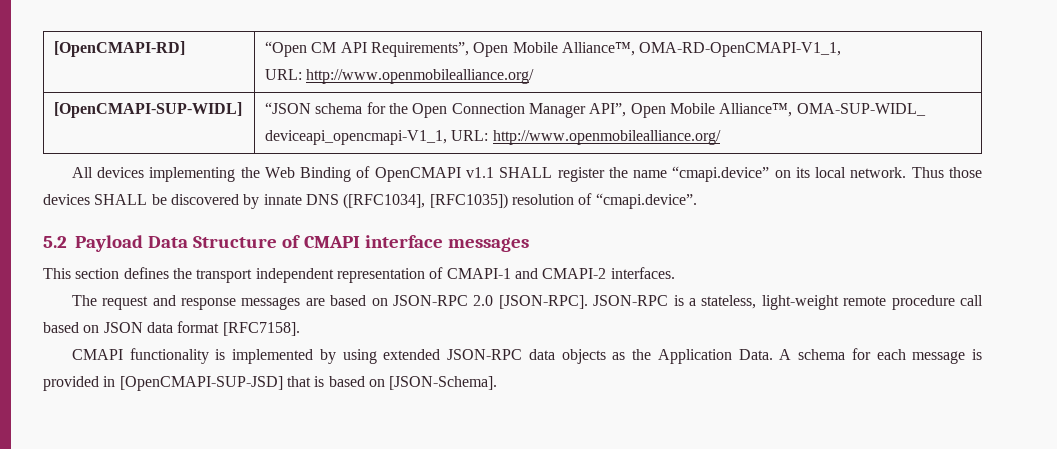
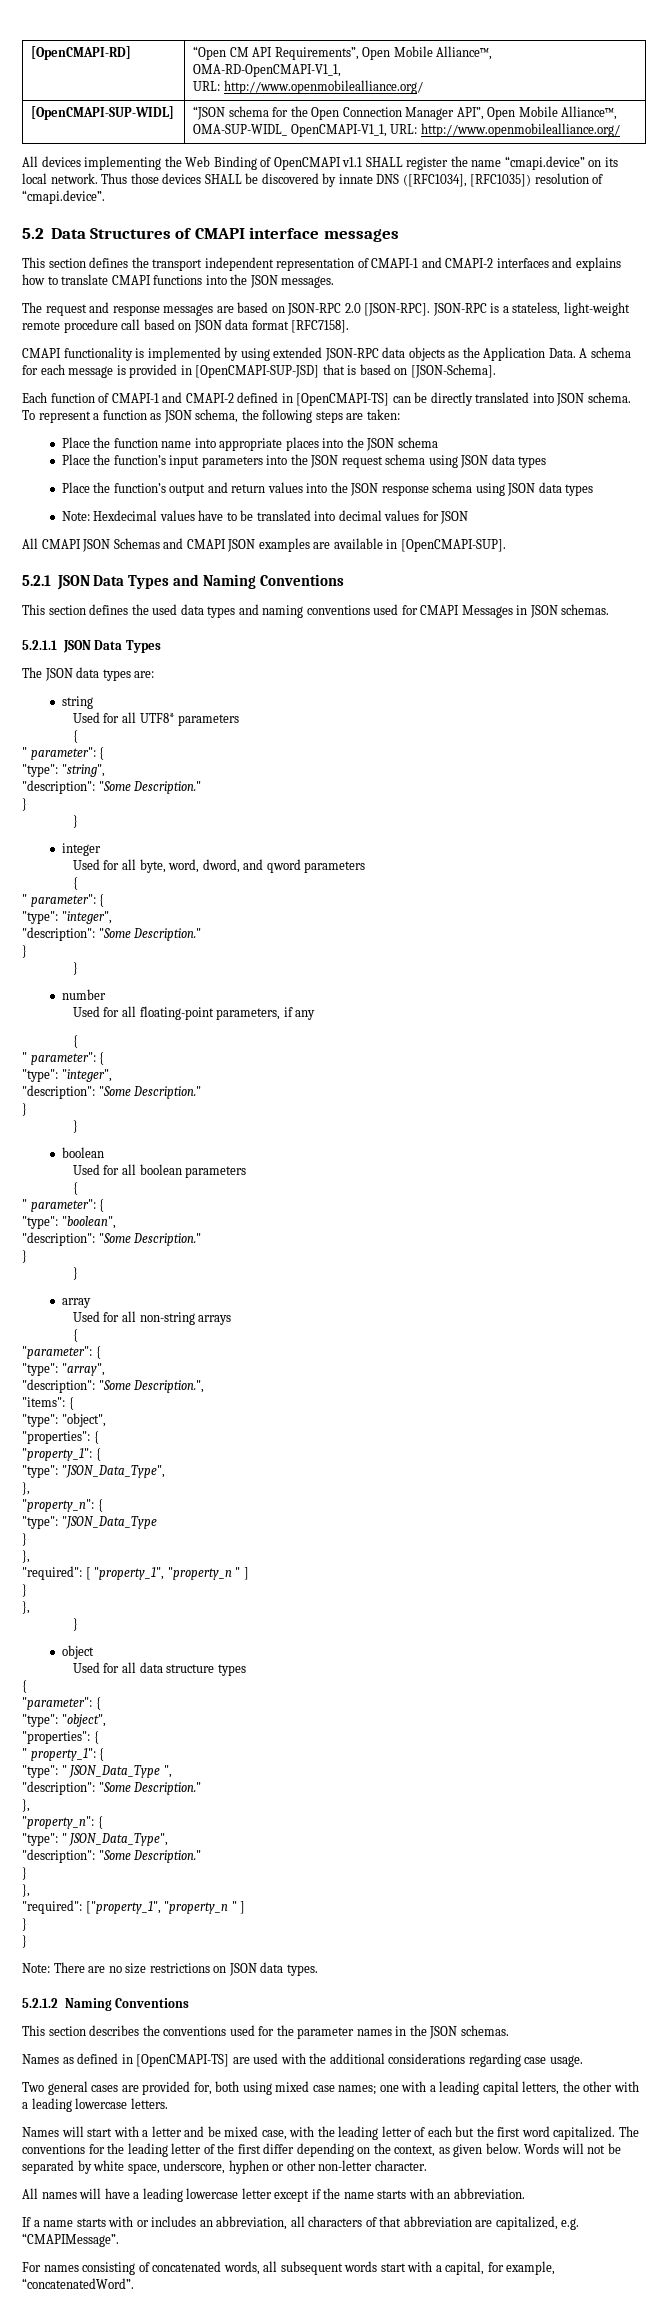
[265,130,448,145] deviceapi_opencmapi-V1_1, -> [290,124,387,137] OpenCMAPI-V1_1,
[75,235,278,252] Payload Data Structure -> [50,228,171,239] Data Structures
[610,267,675,279] interfaces. -> [496,257,621,271] [22,274,335,288] interfaces and explains how to translate CMAPI functions into the JSON messages.
(498, 383) none -> [22,392,631,406] [22,409,400,423] [61,437,438,451] [61,454,547,468] [61,482,594,496] [61,510,469,524] [22,538,506,552] [22,574,345,590] [22,604,610,618] [22,640,161,653] [22,667,155,681] [61,696,93,709] [72,712,240,726] [72,730,78,743] [22,747,105,760] [22,764,105,777] [22,780,202,794] [22,798,27,811] [72,815,78,828] [61,843,101,856] [72,859,366,873] [72,877,78,890] [22,894,105,907] [22,911,112,924] [22,927,202,941] [22,945,27,958] [72,962,78,975] [61,989,106,1000] [72,1006,316,1020] [72,1035,78,1048] [22,1052,105,1065] [22,1069,112,1082] [22,1085,202,1099] [22,1103,27,1116] [72,1120,78,1133] [61,1147,104,1158] [72,1164,247,1178] [72,1182,78,1195] [22,1199,105,1212] [22,1216,116,1229] [22,1232,202,1246] [22,1250,27,1263] [72,1267,78,1280] [61,1298,91,1308] [72,1311,232,1325] [72,1329,78,1342] [22,1346,101,1359] [22,1363,105,1376] [22,1379,205,1393] [22,1397,74,1410] [22,1413,106,1427] [22,1431,99,1444] [22,1448,101,1461] [22,1465,165,1478] [22,1482,30,1495] [22,1499,103,1512] [22,1516,157,1529] [22,1533,27,1546] [22,1550,30,1563] [22,1566,249,1580] [22,1584,27,1597] [22,1601,30,1614] [72,1618,78,1631] [61,1645,94,1659] [72,1662,246,1676] [22,1680,27,1693] [22,1697,101,1710] [22,1714,106,1727] [22,1731,99,1744] [22,1748,105,1761] [22,1765,172,1778] [22,1781,202,1795] [22,1799,30,1812] [22,1816,103,1829] [22,1833,169,1846] [22,1849,202,1863] [22,1867,27,1880] [22,1884,30,1897] [22,1900,246,1914] [22,1918,27,1931] [22,1935,27,1948] [22,1962,318,1976] [22,1998,190,2011] [22,2025,509,2039] [22,2053,583,2067] [22,2081,639,2095] [22,2098,168,2112] [22,2126,639,2140] [22,2143,621,2157] [22,2160,427,2174] [22,2188,525,2202] [22,2216,580,2230] [22,2233,119,2247] [22,2261,556,2275] [22,2278,134,2289] // Each function of CMAPI-1 and CMAPI-2 defined in [OpenCMAPI-TS] can be directly translated into JSON schema. To represent a function as JSON schema, the following steps are taken: // Place the function name into appropriate places into the JSON schema // Place the function’s input parameters into the JSON request schema using JSON data types // Place the function’s output and return values into the JSON response schema using JSON data types // Note: Hexdecimal values have to be translated into decimal values for JSON // All CMAPI JSON Schemas and CMAPI JSON examples are available in [OpenCMAPI-SUP]. // 5.2.1 JSON Data Types and Naming Conventions // This section defines the used data types and naming conventions used for CMAPI Messages in JSON schemas. // 5.2.1.1 JSON Data Types // The JSON data types are: // string // Used for all UTF8* parameters // { // " parameter": { // "type": "string", // "description": "Some Description." // } // } // integer // Used for all byte, word, dword, and qword parameters // { // " parameter": { // "type": "integer", // "description": "Some Description." // } // } // number // Used for all floating-point parameters, if any // { // " parameter": { // "type": "integer", // "description": "Some Description." // } // } // boolean // Used for all boolean parameters // { // " parameter": { // "type": "boolean", // "description": "Some Description." // } // } // array // Used for all non-string arrays // { // "parameter": { // "type": "array", // "description": "Some Description.", // "items": { // "type": "object", // "properties": { // "property_1": { // "type": "JSON_Data_Type", // }, // "property_n": { // "type": "JSON_Data_Type // } // }, // "required": [ "property_1", "property_n " ] // } // }, // } // object // Used for all data structure types // { // "parameter": { // "type": "object", // "properties": { // " property_1": { // "type": " JSON_Data_Type ", // "description": "Some Description." // }, // "property_n": { // "type": " JSON_Data_Type", // "description": "Some Description." // } // }, // "required": ["property_1", "property_n " ] // } // } // Note: There are no size restrictions on JSON data types. // 5.2.1.2 Naming Conventions // This section describes the conventions used for the parameter names in the JSON schemas. // Names as defined in [OpenCMAPI-TS] are used with the additional considerations regarding case usage. // Two general cases are provided for, both using mixed case names; one with a leading capital letters, the other with a leading lowercase letters. // Names will start with a letter and be mixed case, with the leading letter of each but the first word capitalized. The conventions for the leading letter of the first differ depending on the context, as given below. Words will not be separated by white space, underscore, hyphen or other non-letter character. // All names will have a leading lowercase letter except if the name starts with an abbreviation. // If a name starts with or includes an abbreviation, all characters of that abbreviation are capitalized, e.g. “CMAPIMessage”. // For names consisting of concatenated words, all subsequent words start with a capital, for example, “concatenatedWord”.

